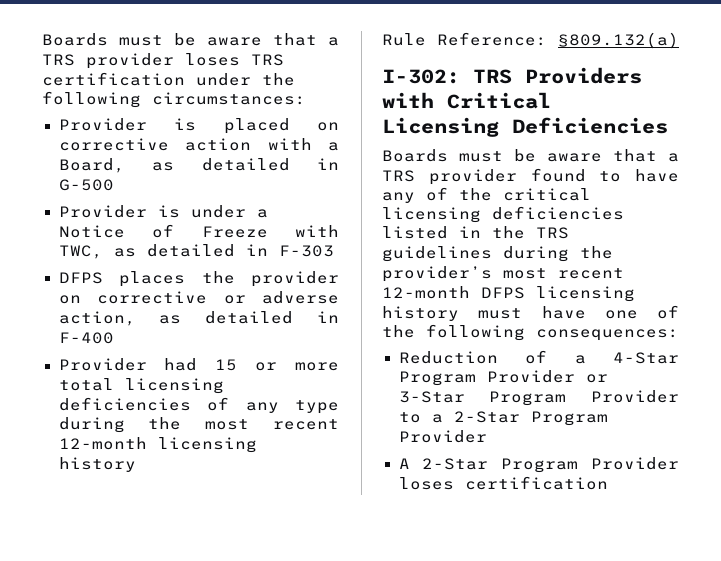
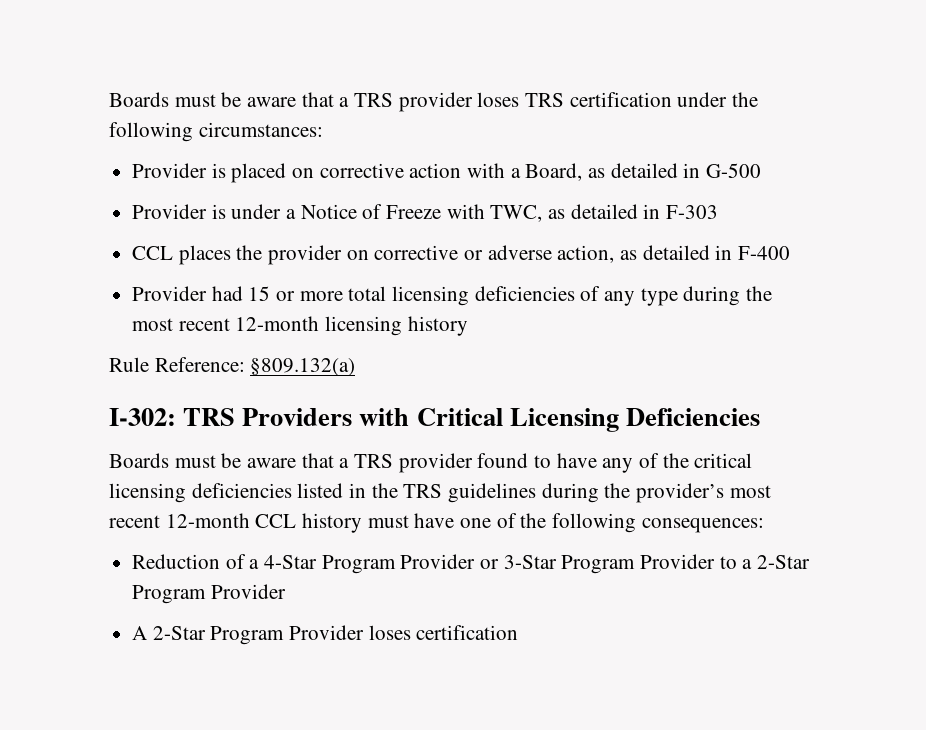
[58,272,103,284] DFPS -> [132,246,174,260] CCL
[481,286,635,302] DFPS licensing -> [255,514,297,528] CCL

